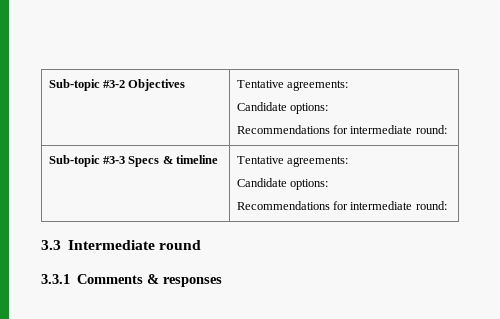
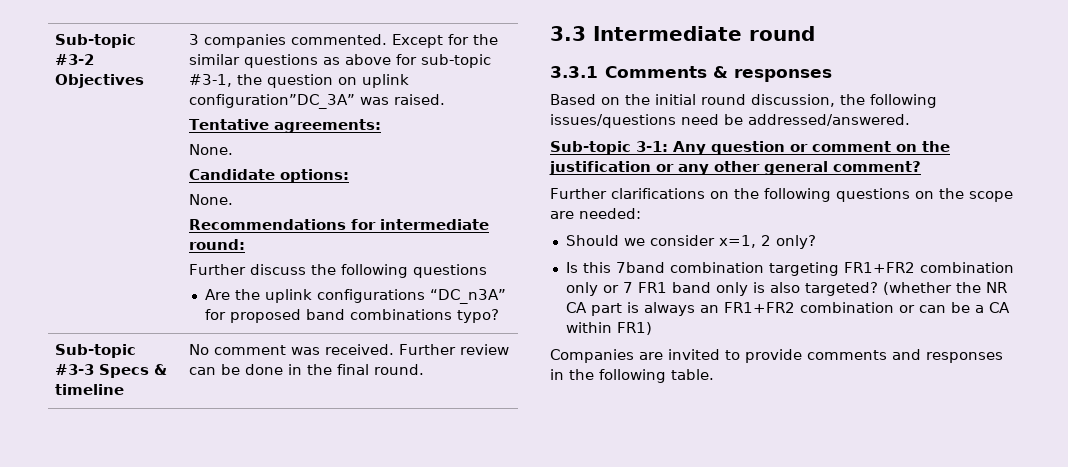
[236,80,348,91] [236,102,328,114] [236,125,447,134] Tentative agreements: // Candidate options: // Recommendations for intermediate round: -> [189,34,499,48] [189,54,492,68] [189,74,410,88] [189,94,446,109] [189,119,382,133] [189,144,234,155] [189,169,350,183] [189,194,234,205] [189,219,490,230] [189,239,246,250] [189,264,488,278] [205,289,507,304] [205,309,500,323] 3 companies commented. Except for the similar questions as above for sub-topic #3-1, the question on uplink configuration”DC_3A” was raised. // Tentative agreements: // None. // Candidate options: // None. // Recommendations for intermediate round: // Further discuss the following questions // Are the uplink configurations “DC_n3A” for proposed band combinations typo?
[236,156,348,167] [236,178,328,190] [236,201,447,210] Tentative agreements: // Candidate options: // Recommendations for intermediate round: -> [189,344,510,355] [189,364,425,375] No comment was received. Further review can be done in the final round.
(222, 282) none -> [550,94,937,108] [550,114,910,128] [550,141,950,155] [549,161,921,175] [550,188,1013,202] [550,208,641,219] [565,235,816,249] [565,262,1014,276] [565,282,1007,296] [565,302,1010,316] [565,322,652,335] [550,349,1003,363] [550,369,714,383] // Based on the initial round discussion, the following issues/questions need be addressed/answered. // Sub-topic 3-1: Any question or comment on the justification or any other general comment? // Further clarifications on the following questions on the scope are needed: // Should we consider x=1, 2 only? // Is this 7band combination targeting FR1+FR2 combination only or 7 FR1 band only is also targeted? (whether the NR CA part is always an FR1+FR2 combination or can be a CA within FR1) // Companies are invited to provide comments and responses in the following table.

